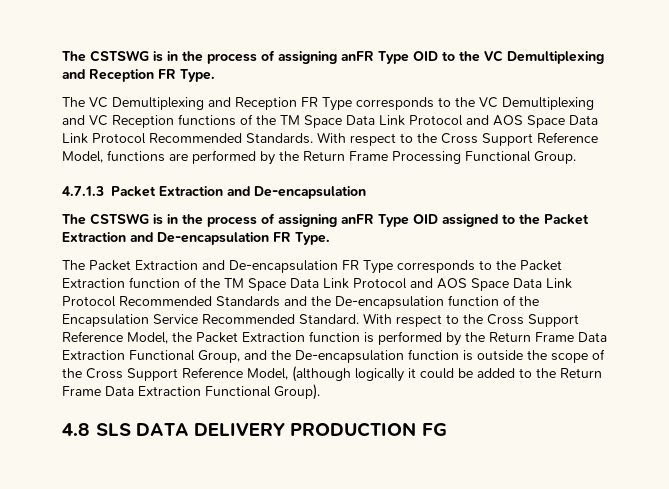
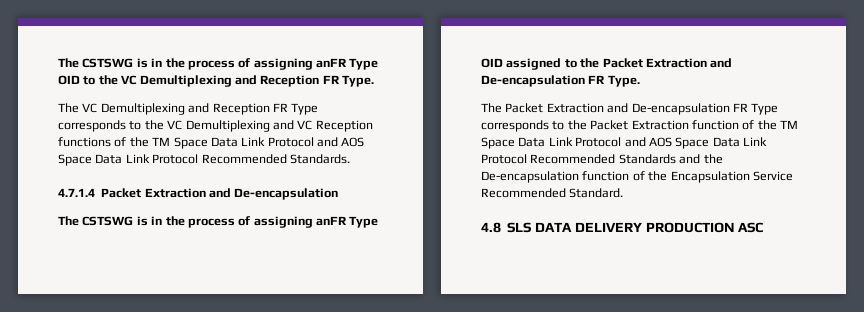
[317,132,598,146] [62,150,576,165] [62,186,104,196] With respect to the Cross Support Reference Model, functions are performed by the Return Frame Processing Functional Group. // 4.7.1.3 -> [58,188,95,197] // 4.7.1.4
[363,313,579,327] [62,331,607,346] [62,349,605,363] [62,366,602,382] [62,384,320,400] With respect to the Cross Support Reference Model, the Packet Extraction function is performed by the Return Frame Data Extraction Functional Group, and the De-encapsulation function is outside the scope of the Cross Support Reference Model, (although logically it could be added to the Return Frame Data Extraction Functional Group). -> (624, 193) none
[421,423,447,436] FG -> [738,222,764,233] ASC

